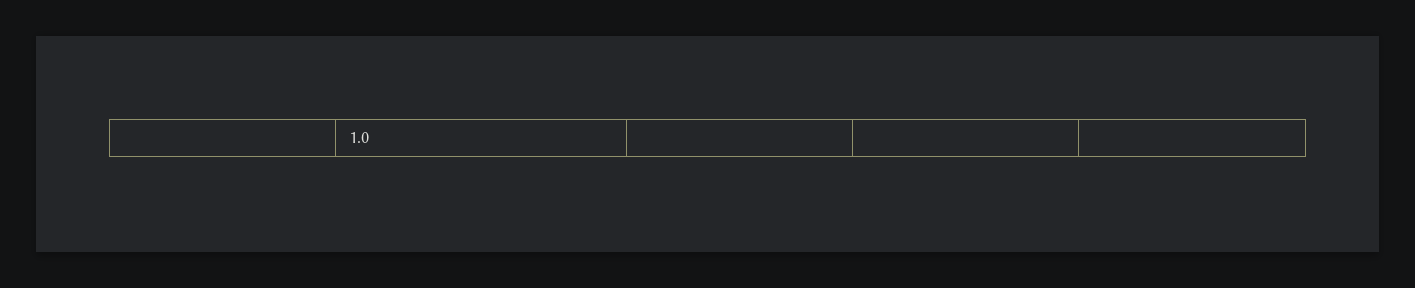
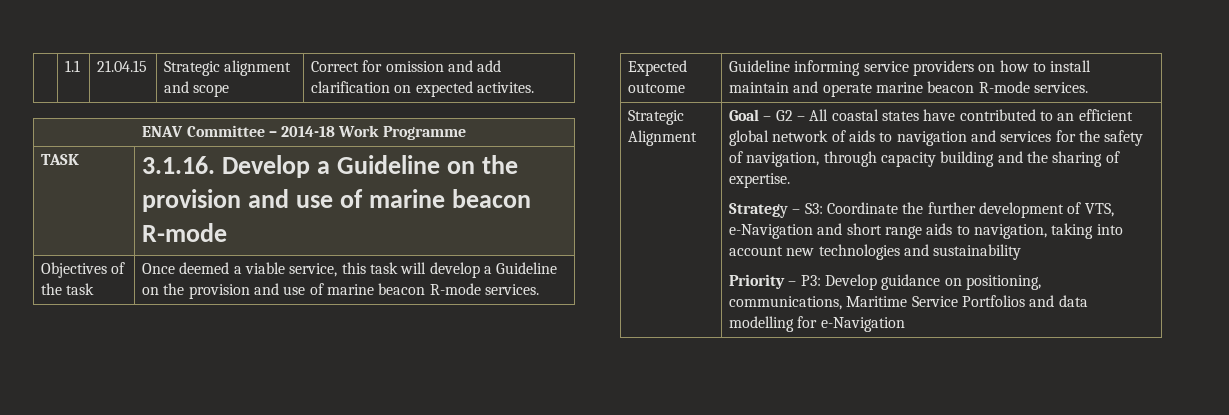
[348,132,369,143] | 1.0 | | | -> [65,60,81,72] [97,60,148,72] [164,60,292,76] [164,81,230,97] [311,60,502,72] [311,81,535,97] [142,125,466,140] [41,154,80,165] [142,155,519,178] [142,189,532,212] [142,223,228,242] [41,262,126,278] [41,283,95,295] [142,262,558,278] [142,283,540,299] [628,60,688,76] [628,83,686,93] [729,60,1092,76] [729,81,1089,97] [628,110,685,125] [628,130,698,146] [729,109,1133,121] [729,130,1144,146] [729,151,1120,167] [729,173,791,188] [729,202,1114,218] [729,223,1123,239] [729,244,1022,260] [729,274,1042,290] [729,295,1088,310] [729,316,905,332] | 1.1 | 21.04.15 | Strategic alignment and scope | Correct for omission and add clarification on expected activites. // ENAV Committee – 2014-18 Work Programme // TASK | 3.1.16. Develop a Guideline on the provision and use of marine beacon R-mode // Objectives of the task | Once deemed a viable service, this task will develop a Guideline on the provision and use of marine beacon R-mode services. // Expected outcome | Guideline informing service providers on how to install maintain and operate marine beacon R-mode services. // Strategic Alignment | Goal – G2 – All coastal states have contributed to an efficient global network of aids to navigation and services for the safety of navigation, through capacity building and the sharing of expertise. // Strategy – S3: Coordinate the further development of VTS, e-Navigation and short range aids to navigation, taking into account new technologies and sustainability // Priority – P3: Develop guidance on positioning, communications, Maritime Service Portfolios and data modelling for e-Navigation

